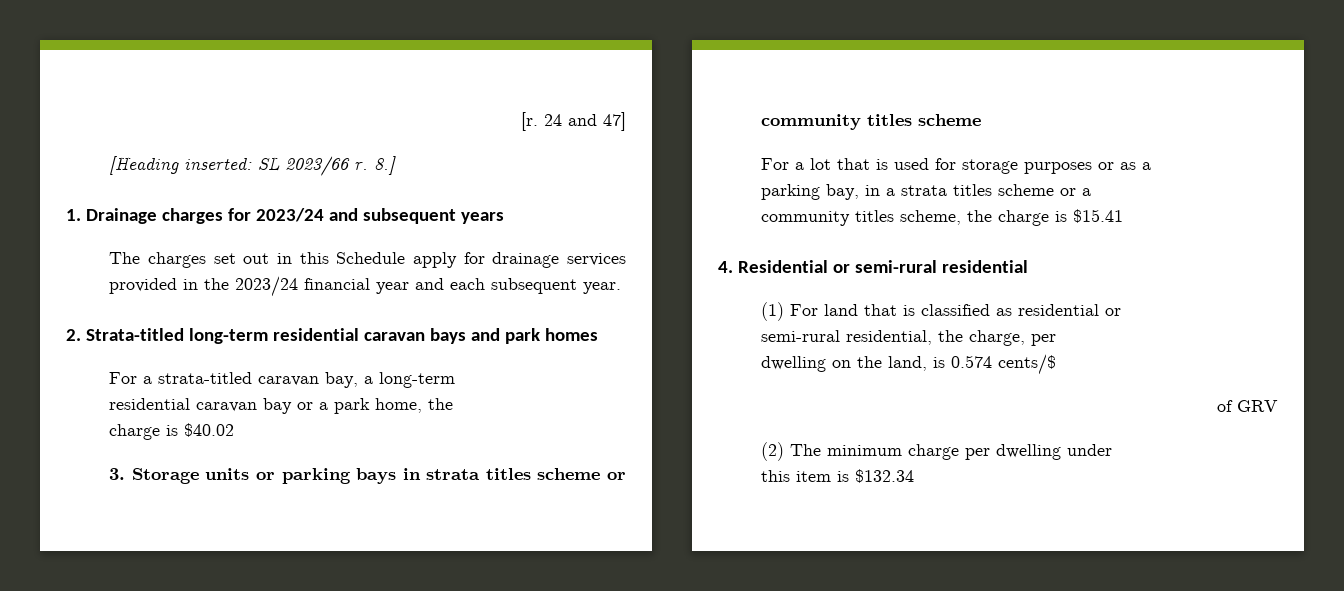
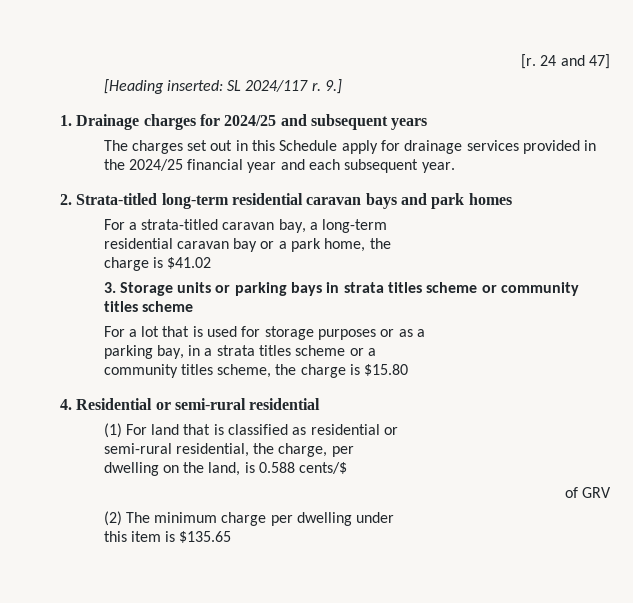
[285,156,397,176] 2023/66 r. 8.] -> [245,79,343,94] 2024/117 r. 9.]
[255,208,324,222] 2023/24 -> [224,115,277,126] 2024/25
[235,276,299,297] 2023/24 -> [128,159,183,171] 2024/25
[184,423,235,437] $40.02 -> [167,257,212,269] $41.02
[1073,209,1124,223] $15.41 -> [364,364,409,376] $15.80
[951,355,993,368] 0.574 -> [259,462,296,473] 0.588
[855,469,915,483] $132.34 -> [179,531,232,543] $135.65

